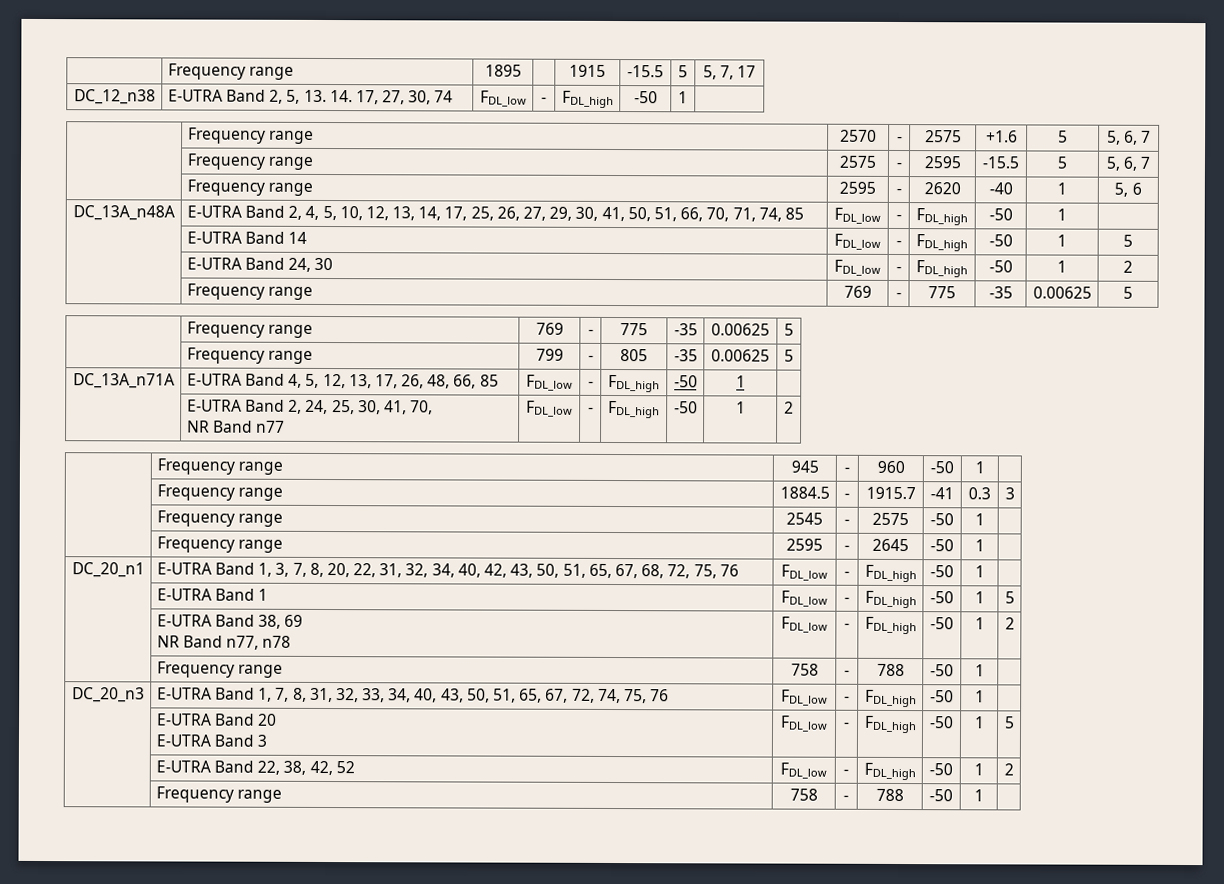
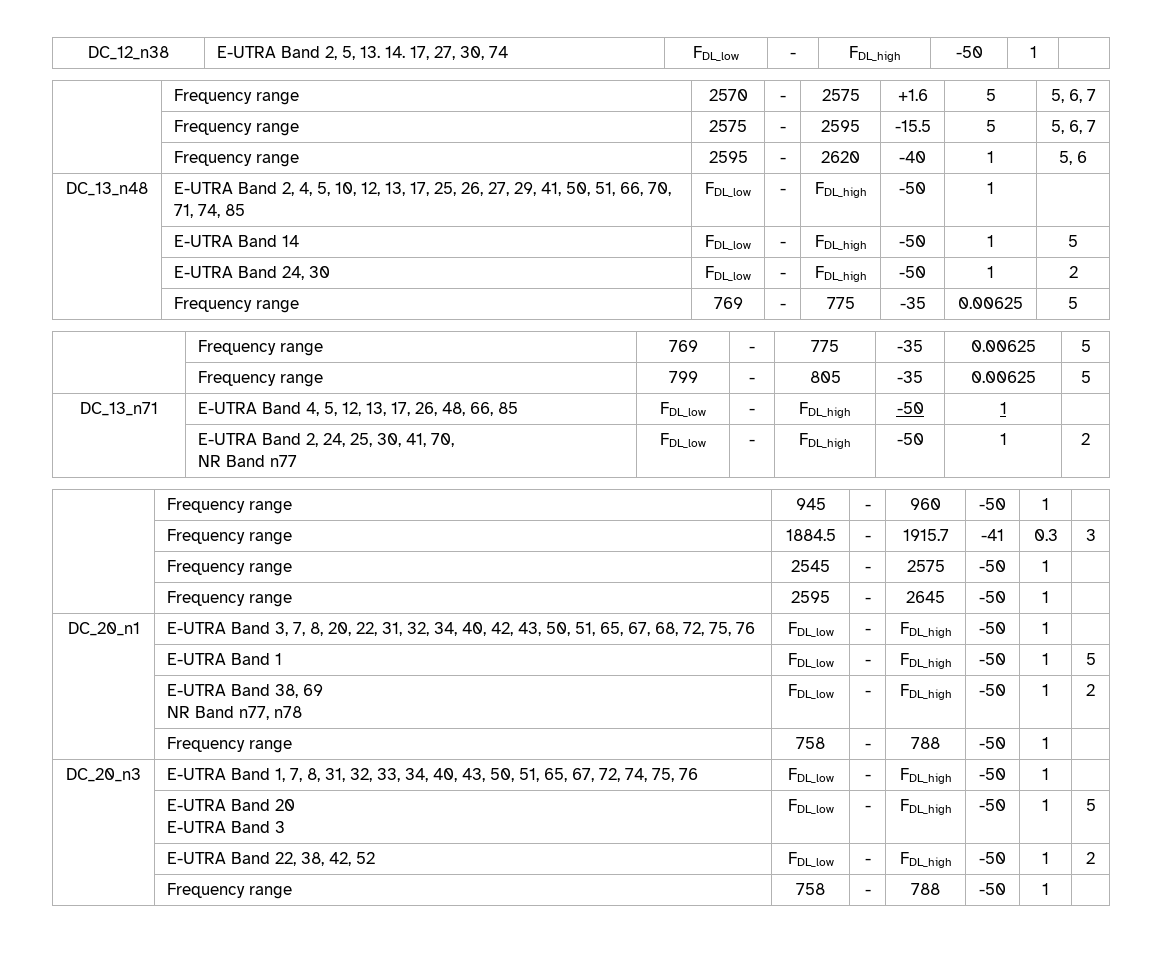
[167,63,295,80] [484,64,522,77] [569,64,606,77] [627,65,664,78] [678,65,688,78] [702,65,757,80] | Frequency range | 1895 | | 1915 | -15.5 | 5 | 5, 7, 17 // -> (88, 53) none
[72,205,175,221] DC_13A_n48A -> [66,182,148,196] DC_13_n48
[418,206,442,221] 14, -> (406, 189) none
[575,206,599,221] 30, -> (537, 189) none
[72,373,175,389] DC_13A_n71A -> [80,402,158,416] DC_13_n71
[258,562,273,577] 1, -> (271, 628) none

